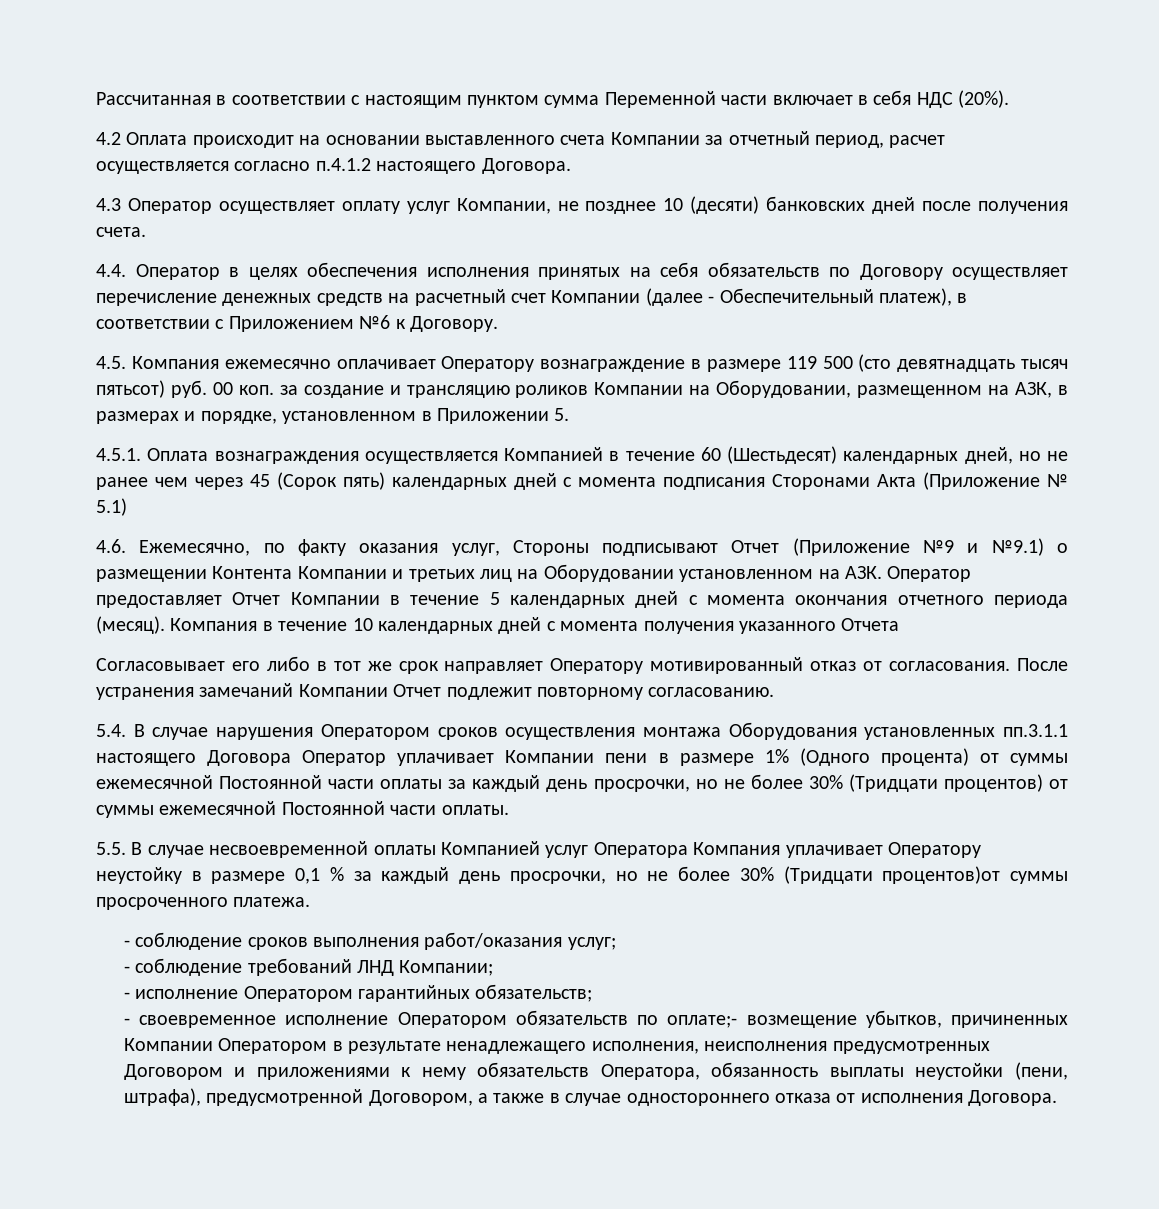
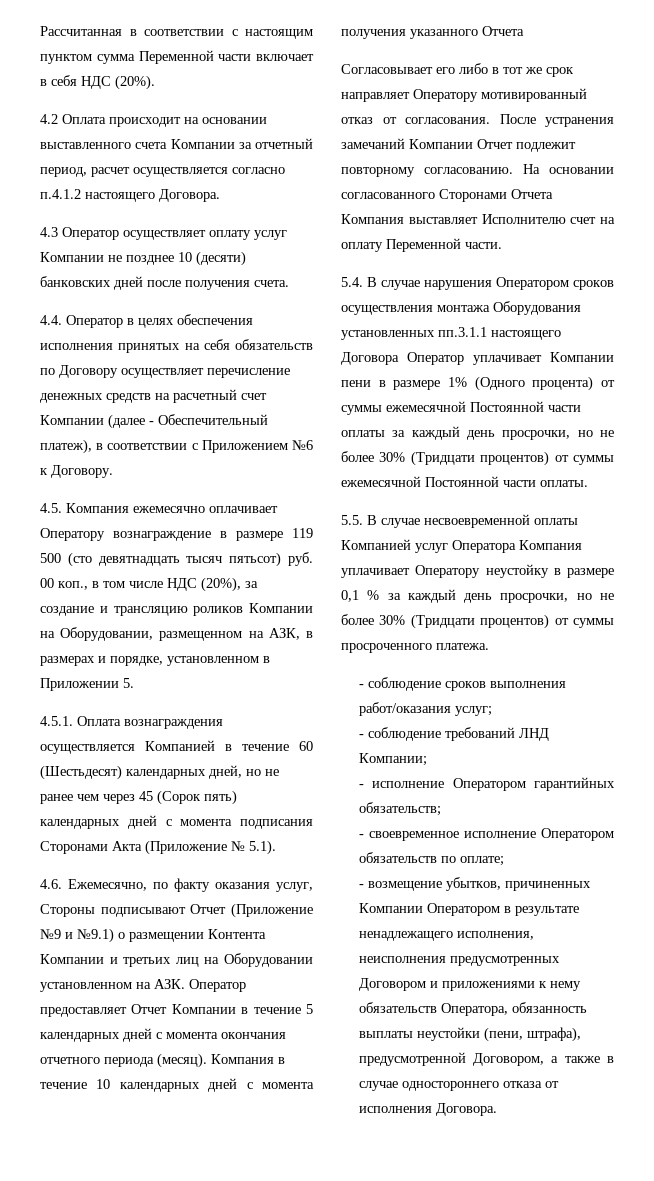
[456,198,551,214] Компании, -> [40,252,104,262] Компании
[238,385,274,395] коп. -> [58,577,241,592] коп., в том числе НДС (20%),
[96,498,127,516] 5.1) -> [249,840,276,855] 5.1).
(775, 692) none -> [523,164,614,174] [341,189,553,202] [341,214,615,224] [341,238,502,252] На основании согласованного Сторонами Отчета Компания выставляет Исполнителю счет на оплату Переменной части.
[882,866,1001,884] процентов)от -> [480,614,569,629] процентов) от
[667,1015,738,1028] оплате;- -> [459,856,504,866] [358,884,364,888] оплате; // -

